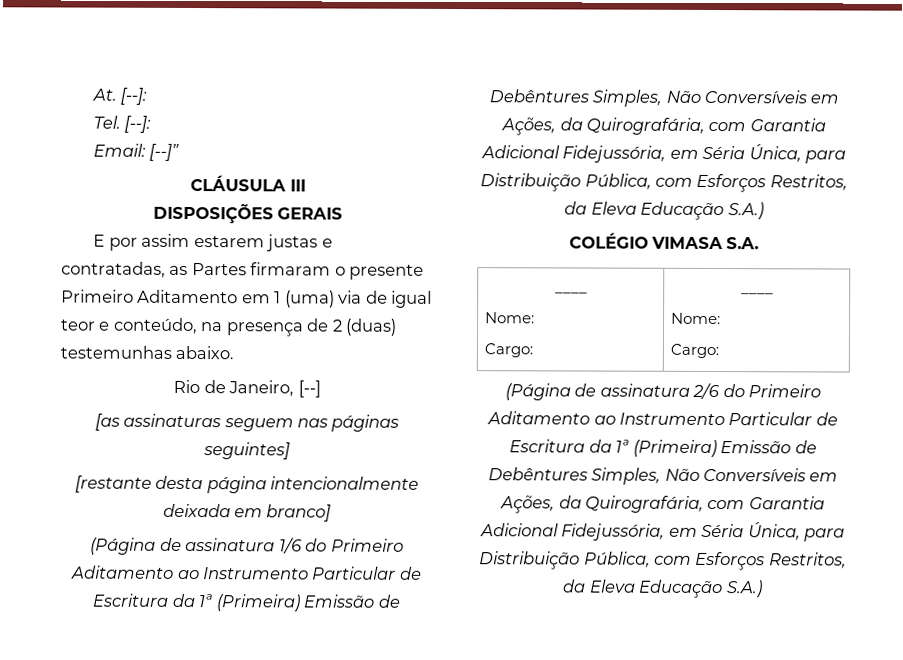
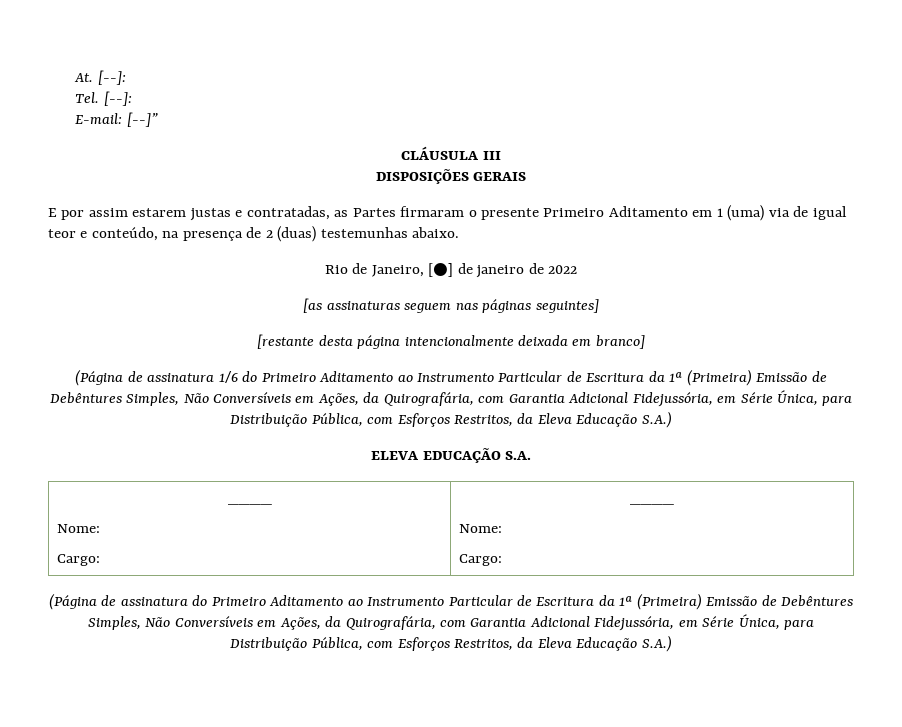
[92,143,146,157] Email: -> [75,113,123,124] E-mail:
[297,380,321,398] [--] -> [428,263,578,278] [●] de janeiro de 2022
[702,145,746,160] Séria -> [740,392,773,403] Série
[568,232,723,250] COLÉGIO VIMASA -> [371,448,501,463] ELEVA EDUCAÇÃO
[692,382,721,400] 2/6 -> (188, 601) none
[701,523,745,538] Séria -> [702,616,735,627] Série

